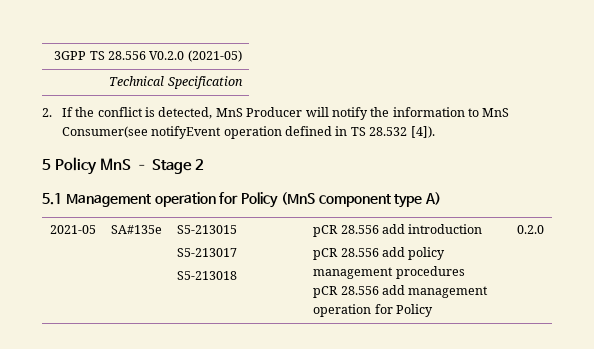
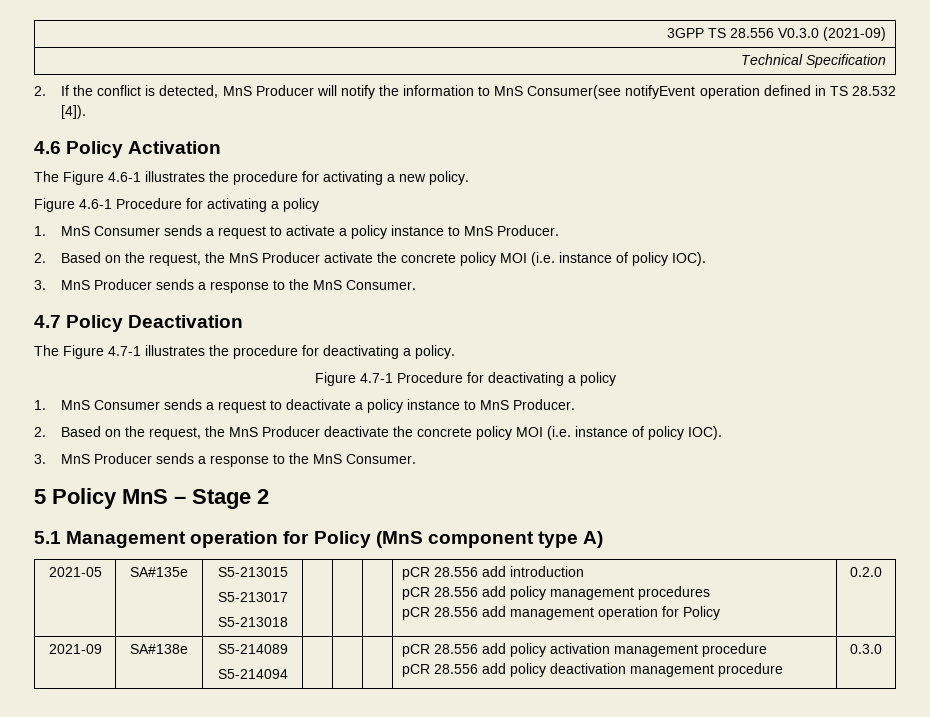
[149,50,242,62] V0.2.0 (2021-05) -> [777,27,886,41] V0.3.0 (2021-09)
(435, 132) none -> [34,141,222,158] [34,171,469,185] [34,198,319,212] [34,225,559,239] [34,252,706,266] [34,279,416,293] [34,315,244,332] [34,345,455,359] [314,372,616,386] [34,399,575,413] [34,426,722,440] [34,453,416,467] // 4.6 Policy Activation // The Figure 4.6-1 illustrates the procedure for activating a new policy. // Figure 4.6-1 Procedure for activating a policy // 1. MnS Consumer sends a request to activate a policy instance to MnS Producer. // 2. Based on the request, the MnS Producer activate the concrete policy MOI (i.e. instance of policy IOC). // 3. MnS Producer sends a response to the MnS Consumer. // 4.7 Policy Deactivation // The Figure 4.7-1 illustrates the procedure for deactivating a policy. // Figure 4.7-1 Procedure for deactivating a policy // 1. MnS Consumer sends a request to deactivate a policy instance to MnS Producer. // 2. Based on the request, the MnS Producer deactivate the concrete policy MOI (i.e. instance of policy IOC). // 3. MnS Producer sends a response to the MnS Consumer.
(544, 229) none -> [48,644,102,654] [130,644,188,654] [217,644,288,654] [217,669,288,679] [402,643,768,657] [402,663,784,677] [850,644,882,654] // 2021-09 | SA#138e | S5-214089 // S5-214094 | | | | pCR 28.556 add policy activation management procedure // pCR 28.556 add policy deactivation management procedure | 0.3.0

